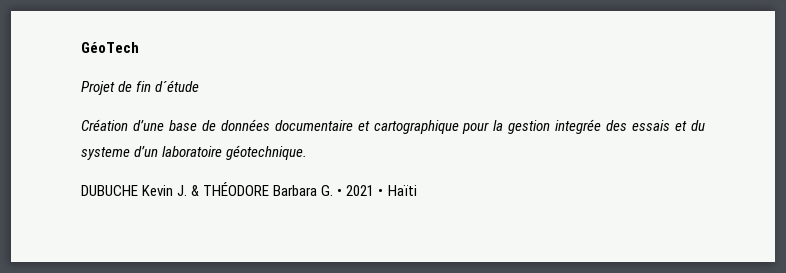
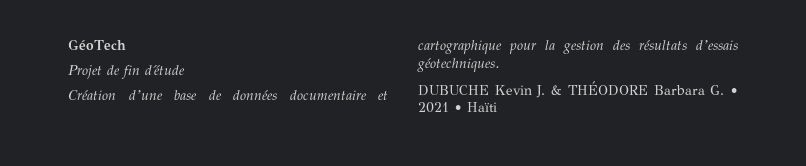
[555,119,705,134] [81,145,308,160] integrée des essais et du systeme d’un laboratoire géotechnique. -> [613,40,738,50] [417,58,500,72] des résultats d’essais géotechniques.

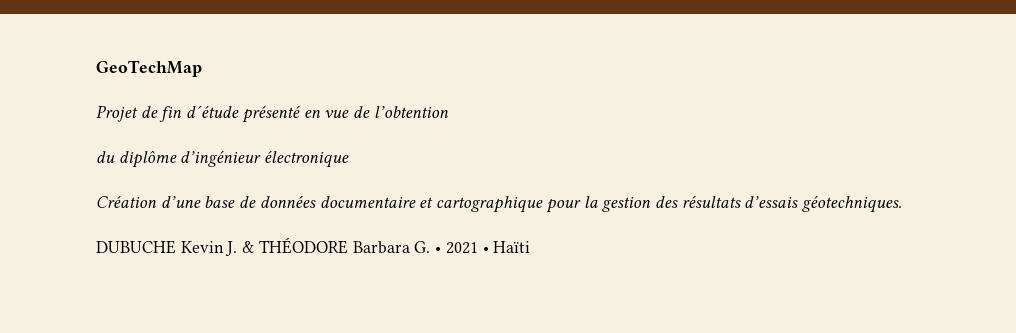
[68,39,126,50] GéoTech -> [96,60,202,77] GeoTechMap
(185, 70) none -> [241,106,449,123] [96,151,350,168] présenté en vue de l’obtention // du diplôme d’ingénieur électronique

